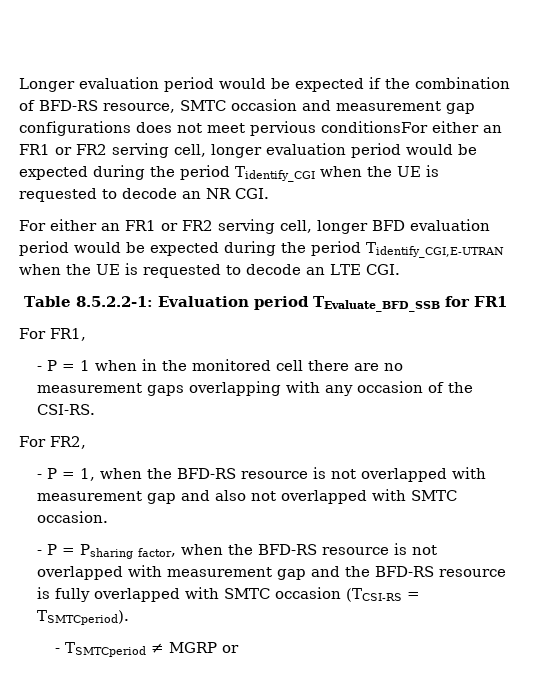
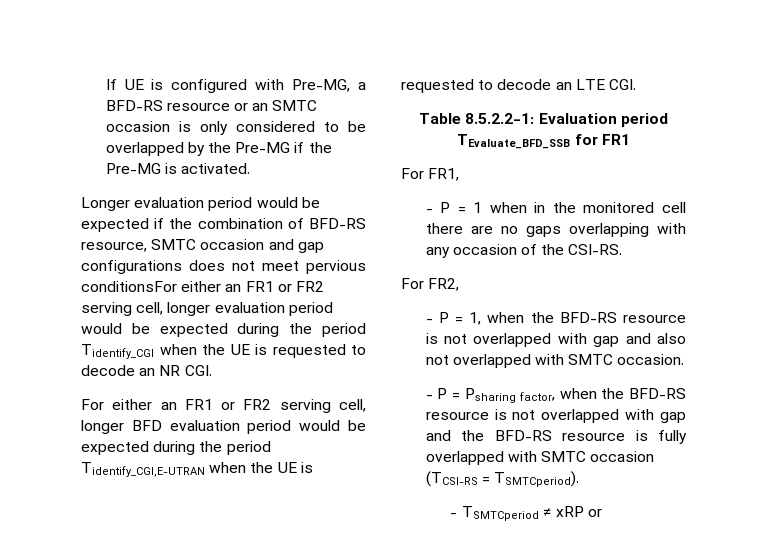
(19, 85) none -> [105,79,366,93] [105,100,318,111] [105,121,366,135] [105,142,332,156] [105,163,251,174] If UE is configured with Pre-MG, a BFD-RS resource or an SMTC occasion is only considered to be overlapped by the Pre-MG if the Pre-MG is activated. //
[336,101,441,111] measurement -> (294, 244) none
[36,383,142,393] measurement -> (518, 230) none
[36,491,142,501] measurement -> (587, 338) none
[166,567,272,577] measurement -> (655, 414) none
[168,642,217,653] MGRP -> [555,506,584,517] xRP

